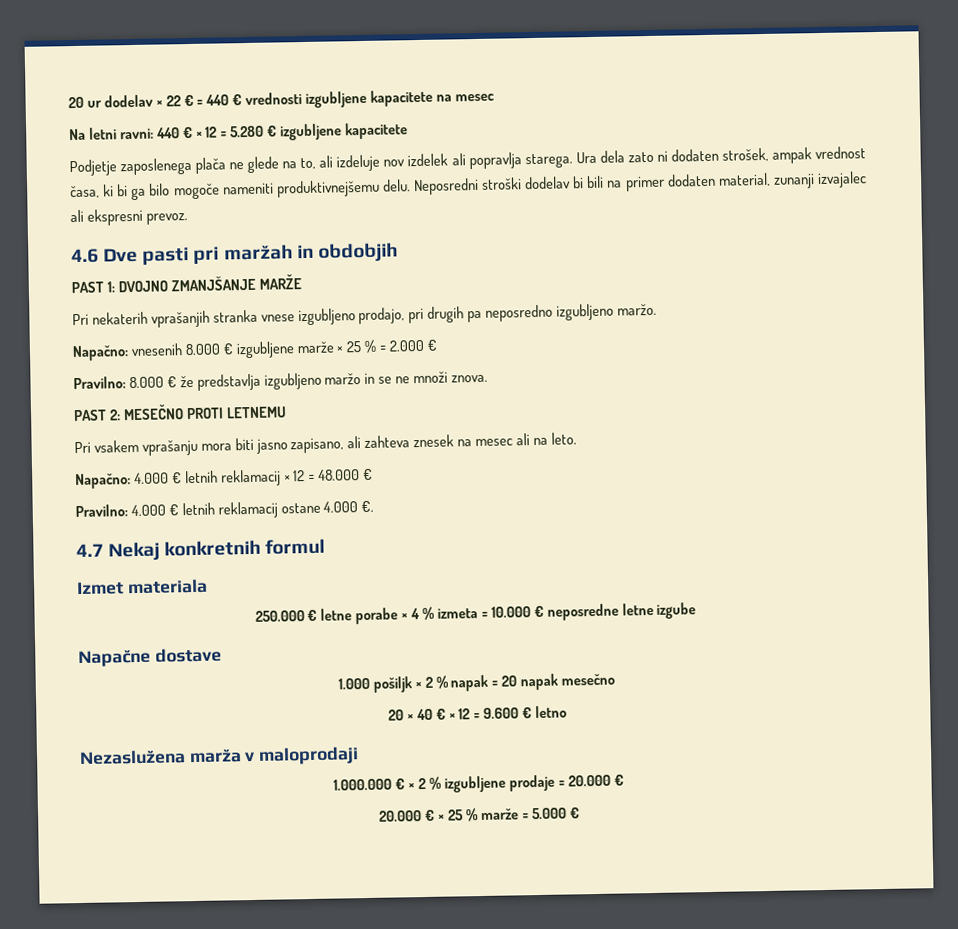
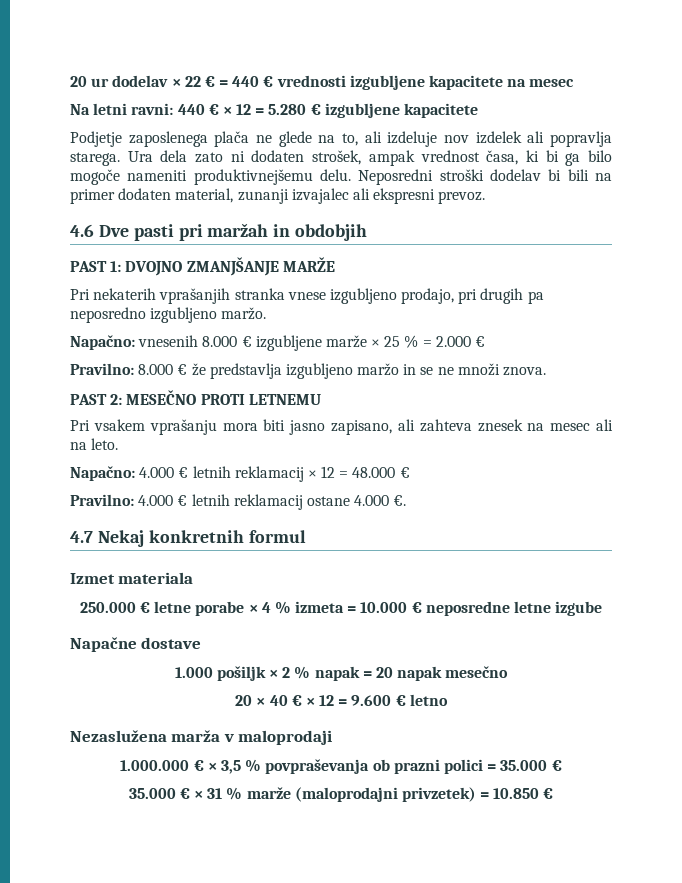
[418,774,624,793] [379,809,465,822] 2 % izgubljene prodaje = 20.000 € // 20.000 € × 25 -> [221,759,562,774] [128,788,223,799] 3,5 % povpraševanja ob prazni polici = 35.000 € // 35.000 € × 31
[521,807,567,820] = 5.000 -> [294,787,540,802] (maloprodajni privzetek) = 10.850

